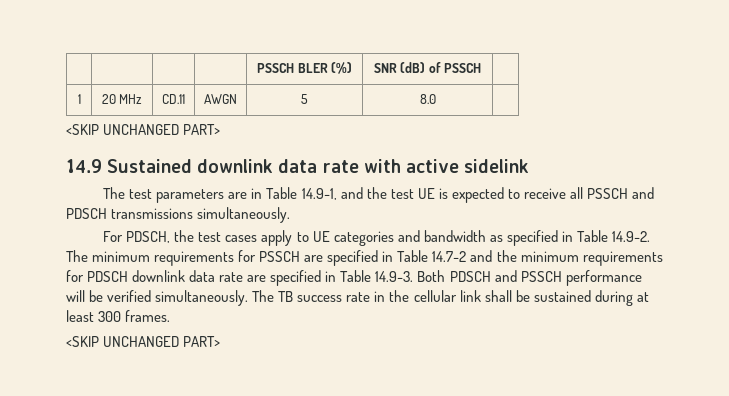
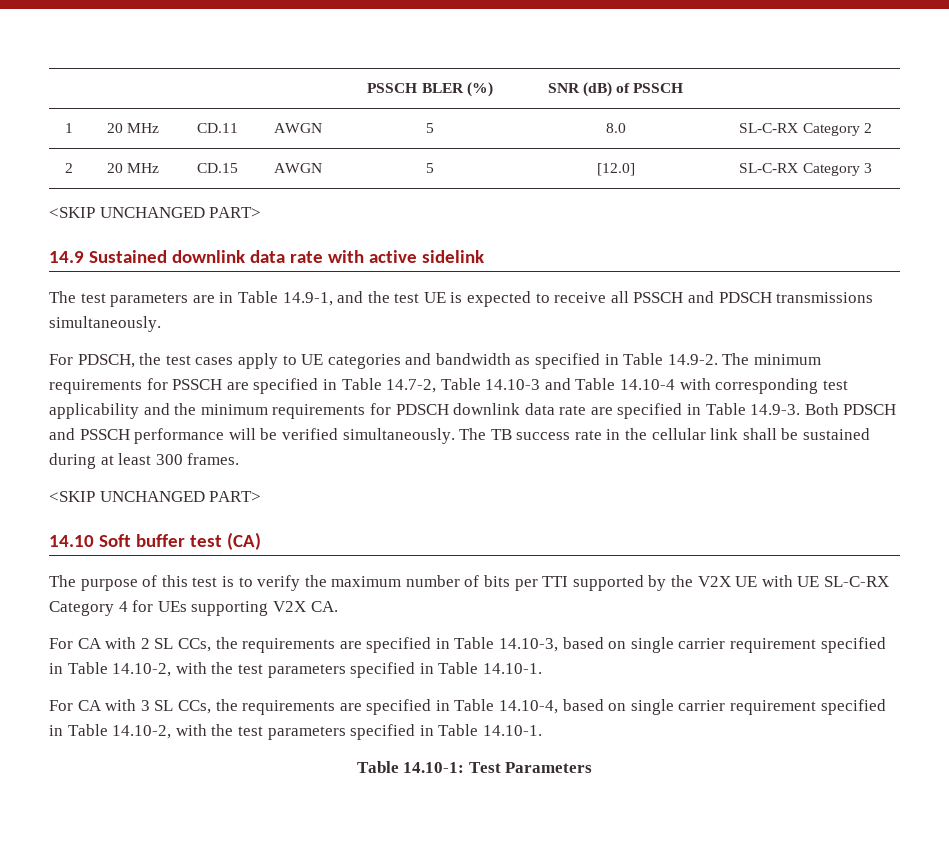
(436, 99) none -> [739,123,872,136] [64,163,73,173] [106,163,160,173] [196,163,238,173] [274,163,322,173] [426,163,434,173] [596,163,635,176] [739,163,872,176] SL-C-RX Category 2 // 2 | 20 MHz | CD.15 | AWGN | 5 | [12.0] | SL-C-RX Category 3
[432,251,467,262] 14.7-2 -> [386,378,848,394] [49,403,139,419] 14.7-2, Table 14.10-3 and Table 14.10-4 with corresponding test applicability
(221, 341) none -> [49,532,261,550] [49,575,889,591] [49,600,338,616] [49,637,886,653] [49,662,542,678] [49,699,886,715] [49,724,542,740] [356,761,593,773] // 14.10 Soft buffer test (CA) // The purpose of this test is to verify the maximum number of bits per TTI supported by the V2X UE with UE SL-C-RX Category 4 for UEs supporting V2X CA. // For CA with 2 SL CCs, the requirements are specified in Table 14.10-3, based on single carrier requirement specified in Table 14.10-2, with the test parameters specified in Table 14.10-1. // For CA with 3 SL CCs, the requirements are specified in Table 14.10-4, based on single carrier requirement specified in Table 14.10-2, with the test parameters specified in Table 14.10-1. // Table 14.10-1: Test Parameters

